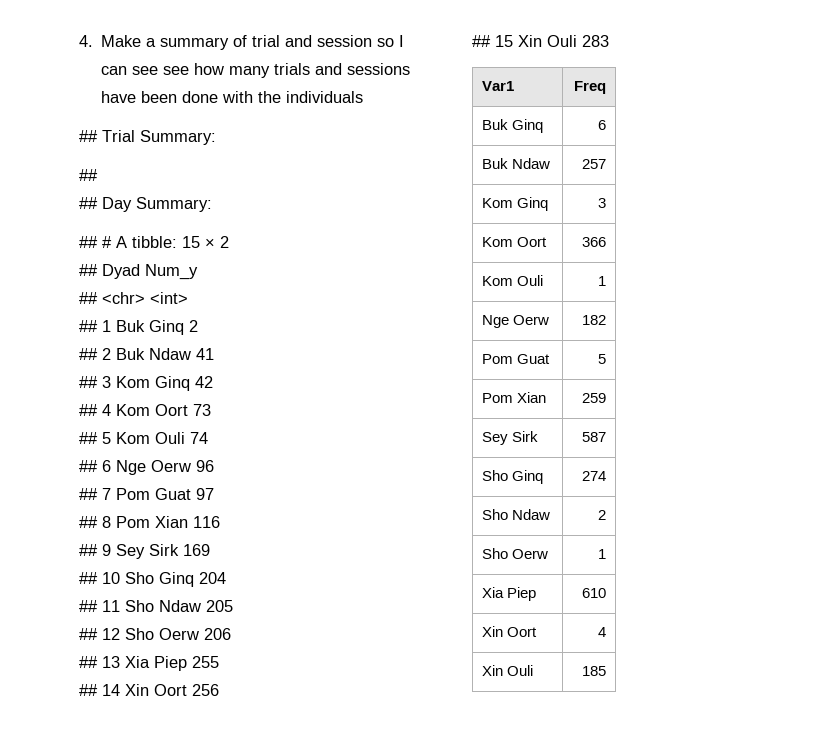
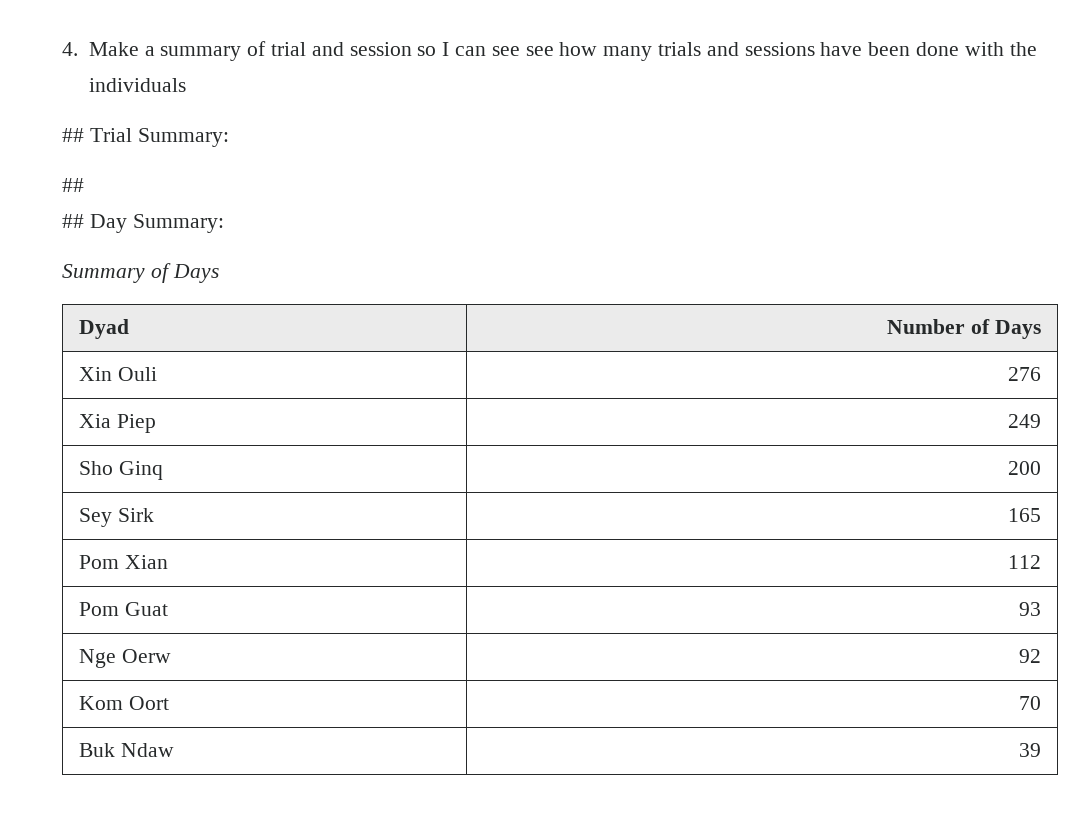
[79,236,229,248] [79,264,198,280] [79,292,188,304] [79,320,198,335] [79,348,214,360] [79,376,213,391] [79,404,211,416] [79,432,208,444] [79,460,214,475] [79,488,214,500] [79,516,220,528] [79,544,210,559] [79,572,226,587] [79,600,233,612] [79,628,231,640] [79,656,219,671] [79,684,219,696] [472,35,609,47] [482,81,515,91] [573,81,606,94] [482,119,544,133] [597,120,606,130] [482,158,551,169] [581,159,606,169] [482,197,549,211] [597,198,606,208] [482,237,548,247] [581,237,606,247] [482,275,544,286] [597,276,606,286] [482,315,550,328] [581,315,606,325] [482,354,551,364] [597,354,606,364] [482,392,547,403] [581,393,606,403] [482,431,539,445] [581,432,606,442] [482,470,544,484] [581,471,606,481] [482,509,551,520] [597,510,606,520] [482,548,549,559] [597,549,606,559] [482,587,537,601] [581,588,606,598] [482,626,538,637] [597,627,606,637] [482,665,534,676] [581,666,606,676] ## # A tibble: 15 × 2 // ## Dyad Num_y // ## <chr> <int> // ## 1 Buk Ginq 2 // ## 2 Buk Ndaw 41 // ## 3 Kom Ginq 42 // ## 4 Kom Oort 73 // ## 5 Kom Ouli 74 // ## 6 Nge Oerw 96 // ## 7 Pom Guat 97 // ## 8 Pom Xian 116 // ## 9 Sey Sirk 169 // ## 10 Sho Ginq 204 // ## 11 Sho Ndaw 205 // ## 12 Sho Oerw 206 // ## 13 Xia Piep 255 // ## 14 Xin Oort 256 // ## 15 Xin Ouli 283 // Var1 | Freq // Buk Ginq | 6 // Buk Ndaw | 257 // Kom Ginq | 3 // Kom Oort | 366 // Kom Ouli | 1 // Nge Oerw | 182 // Pom Guat | 5 // Pom Xian | 259 // Sey Sirk | 587 // Sho Ginq | 274 // Sho Ndaw | 2 // Sho Oerw | 1 // Xia Piep | 610 // Xin Oort | 4 // Xin Ouli | 185 -> [62,263,219,283] [79,319,130,339] [887,319,1041,339] [79,367,157,381] [1007,367,1041,381] [79,414,156,433] [1007,414,1041,428] [79,461,163,480] [1007,461,1041,475] [79,508,154,527] [1007,508,1041,522] [79,555,168,569] [1007,555,1041,569] [79,602,168,616] [1018,602,1041,616] [79,649,171,668] [1018,649,1041,663] [79,696,169,710] [1018,696,1041,710] [79,743,174,757] [1018,743,1041,757] Summary of Days // Dyad | Number of Days // Xin Ouli | 276 // Xia Piep | 249 // Sho Ginq | 200 // Sey Sirk | 165 // Pom Xian | 112 // Pom Guat | 93 // Nge Oerw | 92 // Kom Oort | 70 // Buk Ndaw | 39

